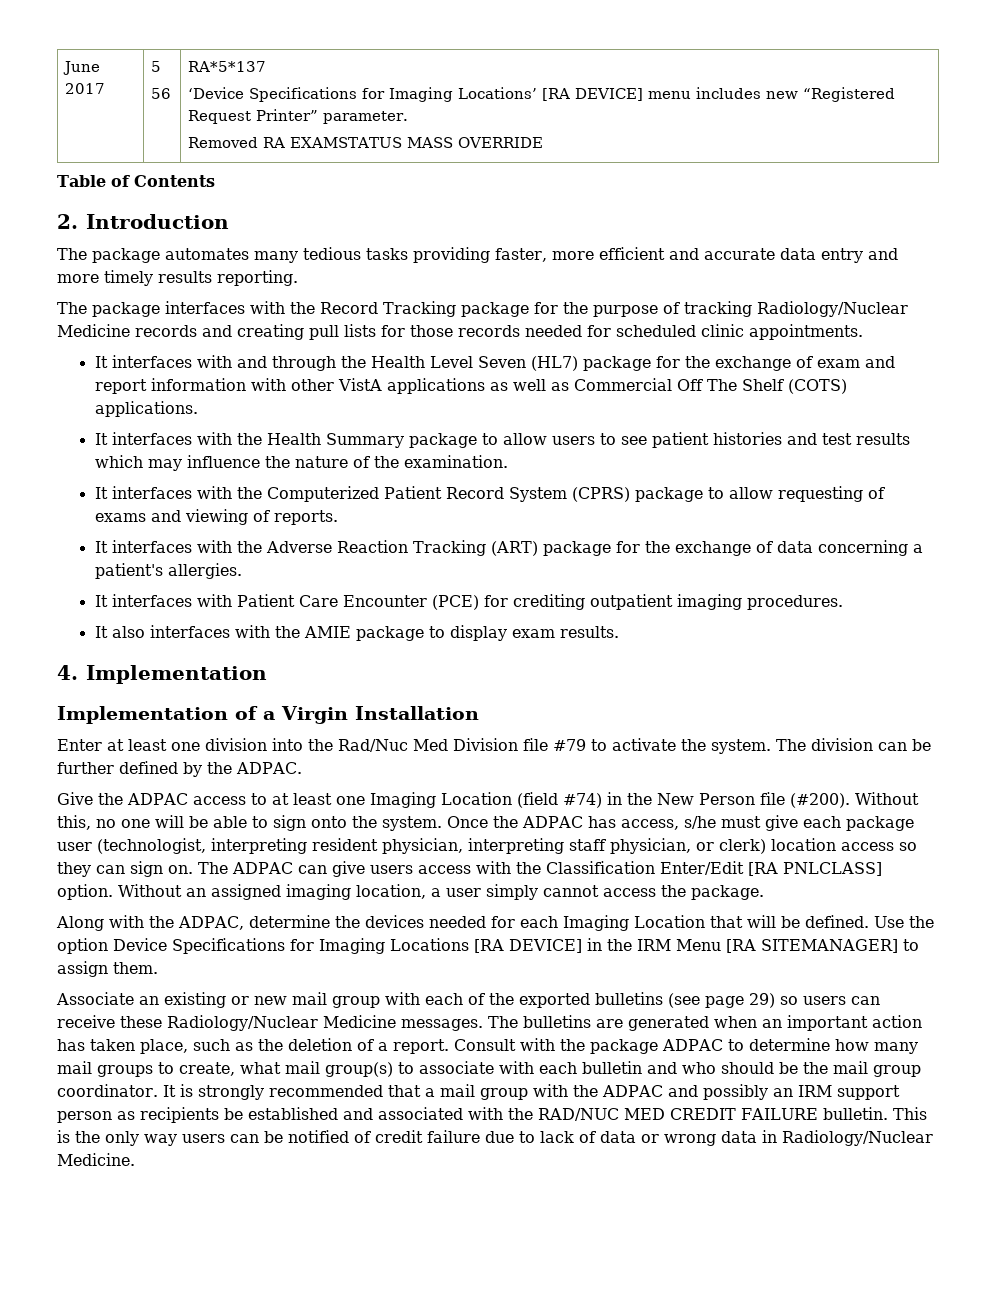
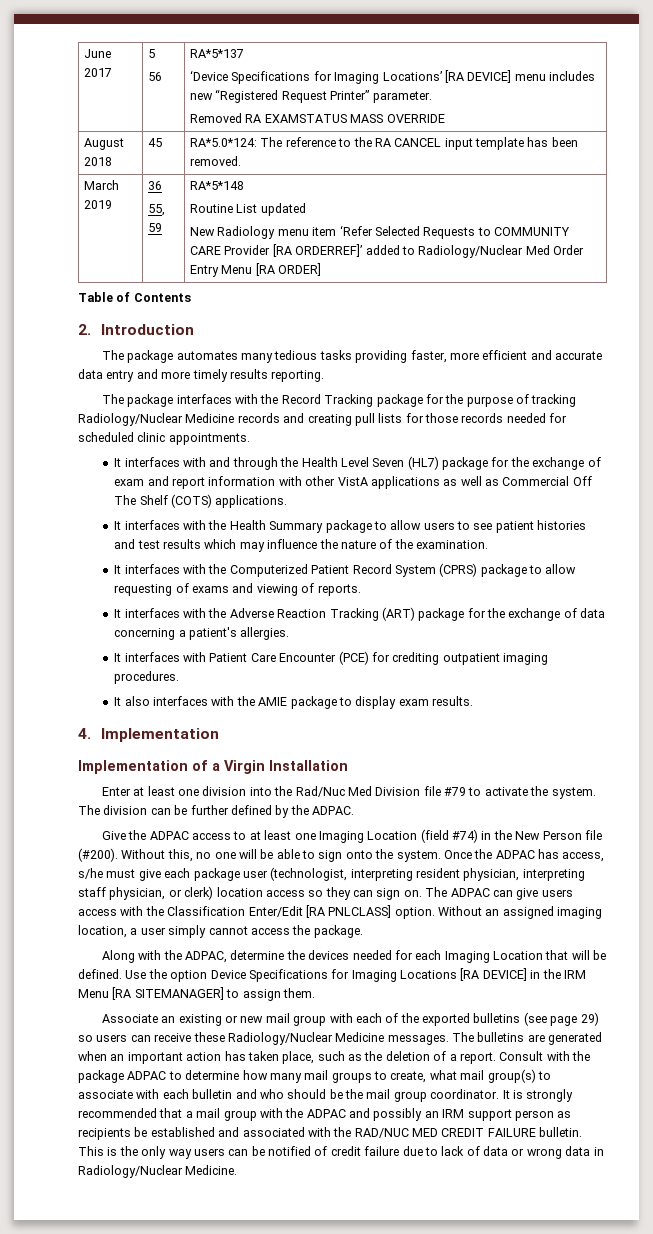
(543, 142) none -> [84,138,125,150] [84,157,113,166] [148,138,163,147] [190,137,578,150] [190,156,242,166] [84,180,120,190] [84,200,113,209] [148,181,163,190] [148,204,166,216] [148,223,163,232] [190,181,245,190] [190,203,306,216] [190,225,571,239] [190,244,585,258] [190,263,322,277] // August 2018 | 45 | RA*5.0*124: The reference to the RA CANCEL input template has been removed. // March 2019 | 36 // 55, 59 | RA*5*148 // Routine List updated // New Radiology menu item ‘Refer Selected Requests to COMMUNITY CARE Provider [RA ORDERREF]’ added to Radiology/Nuclear Med Order Entry Menu [RA ORDER]

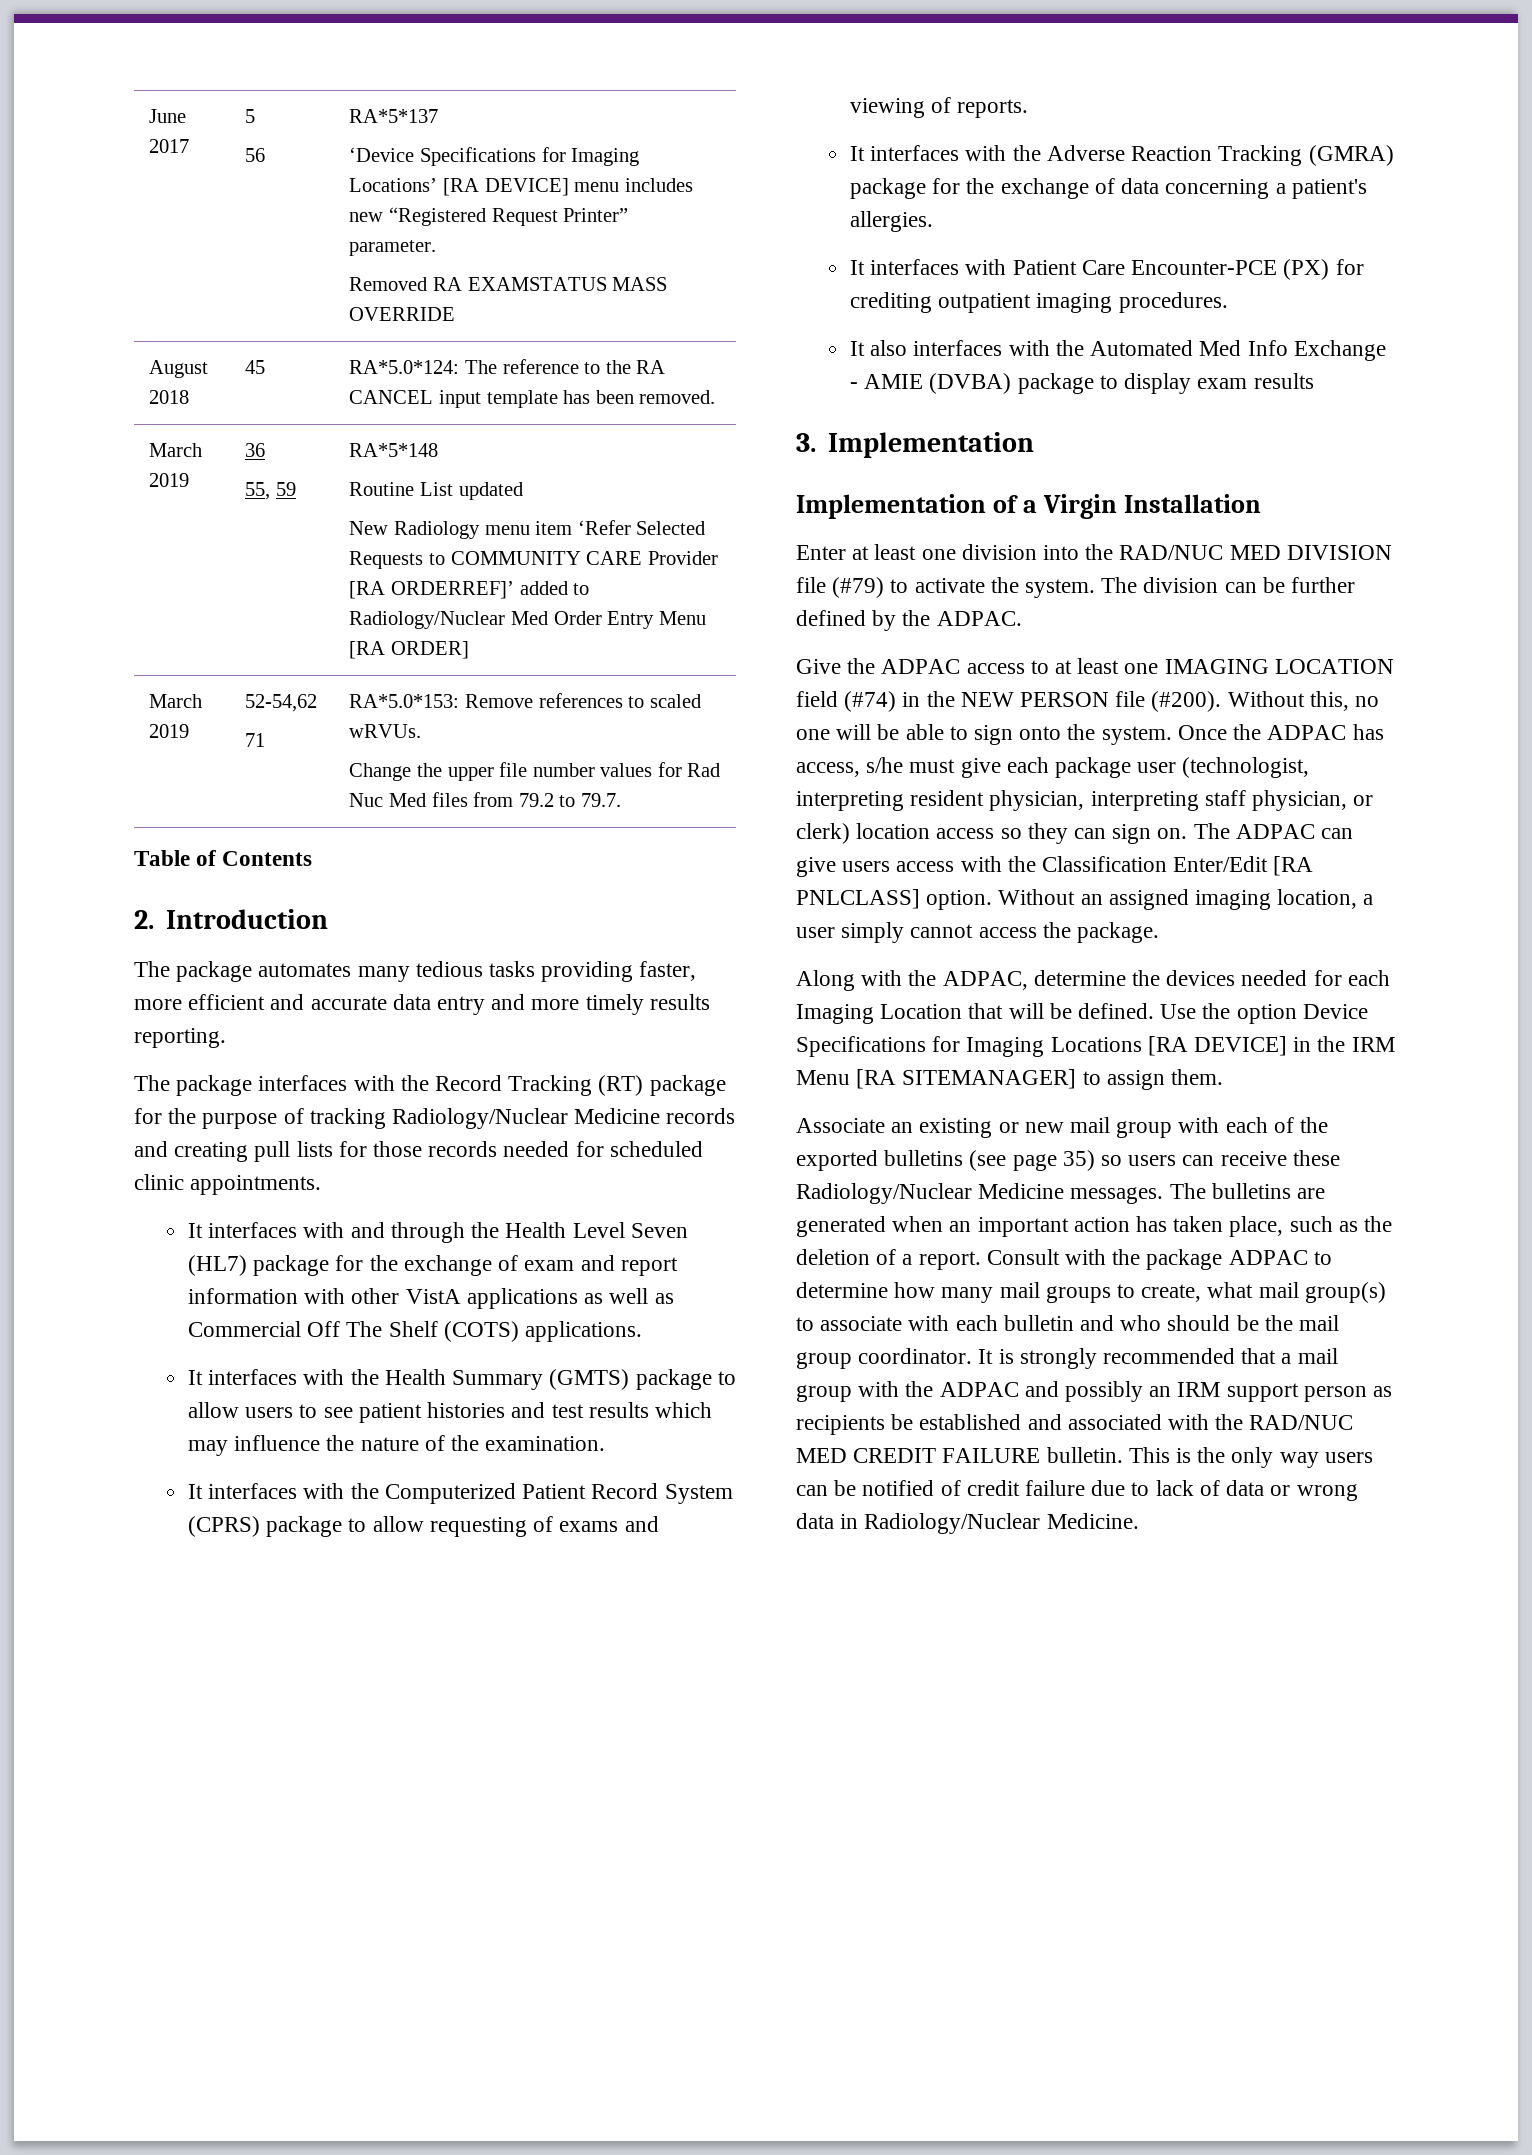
(322, 269) none -> [149,694,203,708] [149,724,190,738] [245,694,318,712] [245,733,266,747] [349,693,701,708] [349,724,422,738] [349,762,721,781] [349,792,621,807] // March 2019 | 52-54,62 // 71 | RA*5.0*153: Remove references to scaled wRVUs. // Change the upper file number values for Rad Nuc Med files from 79.2 to 79.7.
(374, 400) none -> [598,1075,644,1096] (RT)
(324, 527) none -> [549,1369,630,1390] (GMTS)
[381,607,415,621] (ART) -> [1308,145,1394,166] (GMRA)
[279,651,369,665] Encounter (PCE) -> [1131,259,1330,280] Encounter-PCE (PX)
[258,697,288,706] AMIE -> [1090,340,1386,361] [850,373,1012,394] Automated Med Info Exchange - AMIE (DVBA)
[432,696,474,706] [78,728,91,739] results. // 4. -> [1253,373,1314,389] [796,433,816,452] results // 3.
[295,786,467,797] Rad/Nuc Med Division file #79 -> [1119,545,1392,560] [796,577,885,598] RAD/NUC MED DIVISION file (#79)
[318,829,582,843] Imaging Location (field #74) in the New Person -> [1164,659,1394,674] [796,691,1110,712] IMAGING LOCATION field (#74) in the NEW PERSON
[580,1012,599,1026] 29) -> [1062,1150,1095,1171] 35)

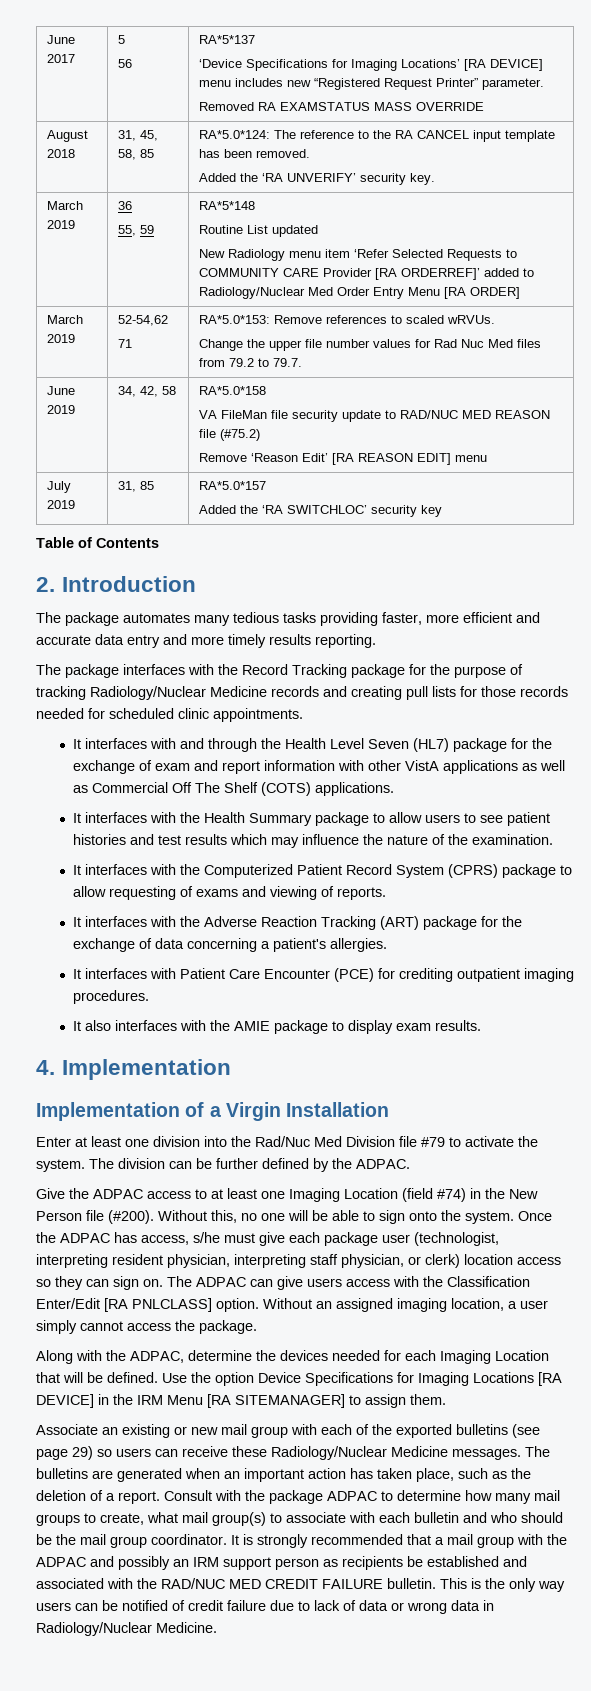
[245,360,266,374] 45 -> [117,130,158,141] [117,149,154,160] 31, 45, 58, 85
(716, 397) none -> [198,173,435,185] // Added the ‘RA UNVERIFY’ security key.
(621, 800) none -> [46,386,75,395] [46,405,75,414] [117,386,176,397] [198,386,266,395] [198,410,550,422] [198,429,260,441] [198,453,487,465] [46,481,71,493] [46,500,75,509] [117,481,154,492] [198,481,266,490] [198,505,442,517] // June 2019 | 34, 42, 58 | RA*5.0*158 // VA FileMan file security update to RAD/NUC MED REASON file (#75.2) // Remove ‘Reason Edit’ [RA REASON EDIT] menu // July 2019 | 31, 85 | RA*5.0*157 // Added the ‘RA SWITCHLOC’ security key
[598,1075,644,1096] (RT) -> (347, 671) none
[549,1369,630,1390] (GMTS) -> (312, 819) none
[1308,145,1394,166] (GMRA) -> [379,916,419,930] (ART)
[1131,259,1330,280] Encounter-PCE (PX) -> [263,968,374,982] Encounter (PCE)
[1090,340,1386,361] [850,373,1012,394] Automated Med Info Exchange - AMIE (DVBA) -> [233,1021,270,1031] AMIE
[1253,373,1314,389] [796,433,816,452] results // 3. -> [434,1020,481,1031] [36,1060,55,1075] results. // 4.
[1119,545,1392,560] [796,577,885,598] RAD/NUC MED DIVISION file (#79) -> [255,1136,445,1147] Rad/Nuc Med Division file #79
[1164,659,1394,674] [796,691,1110,712] IMAGING LOCATION field (#74) in the NEW PERSON -> [289,1188,538,1202] [36,1211,82,1221] Imaging Location (field #74) in the New Person
[1062,1150,1095,1171] 35) -> [72,1446,93,1460] 29)

